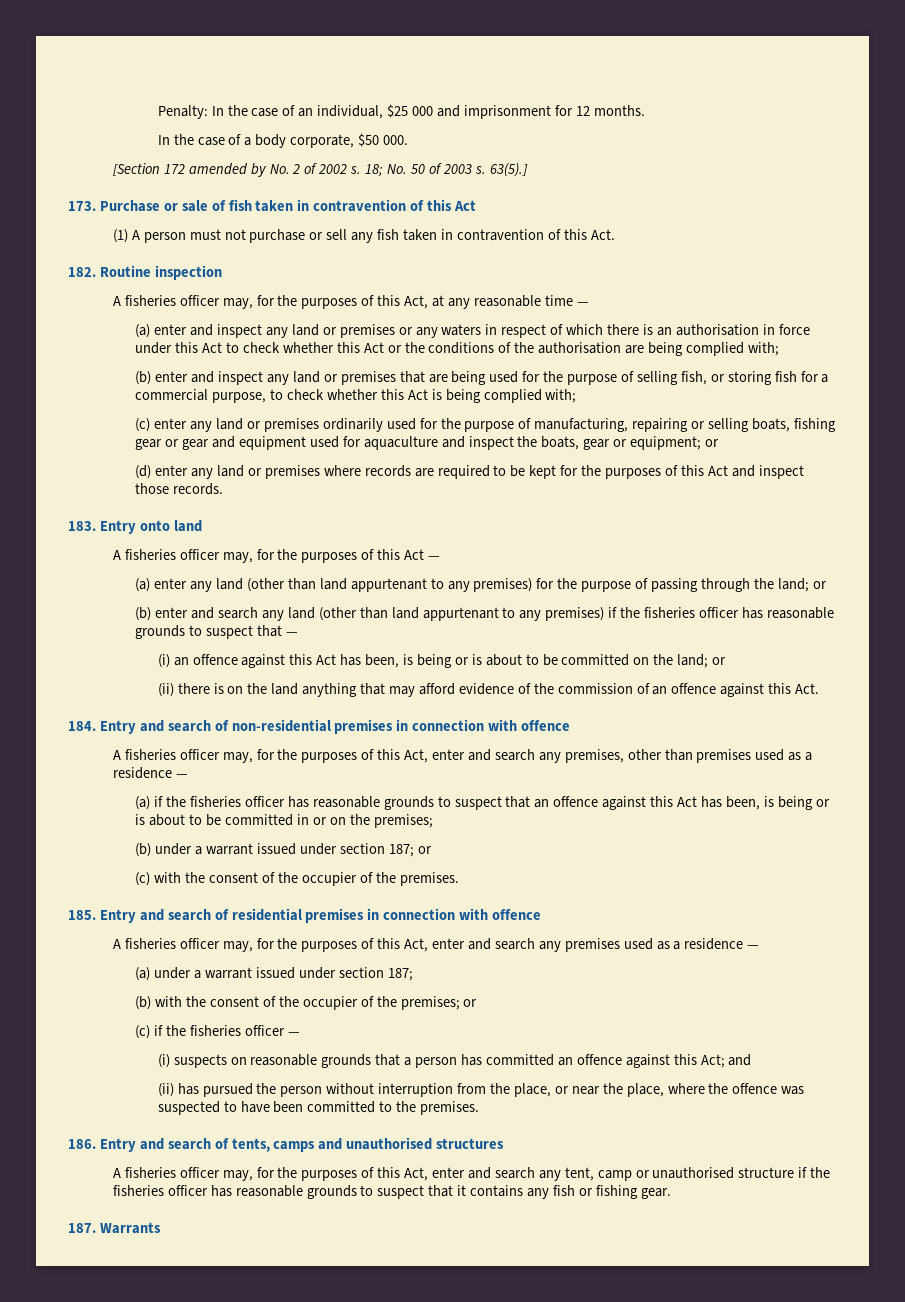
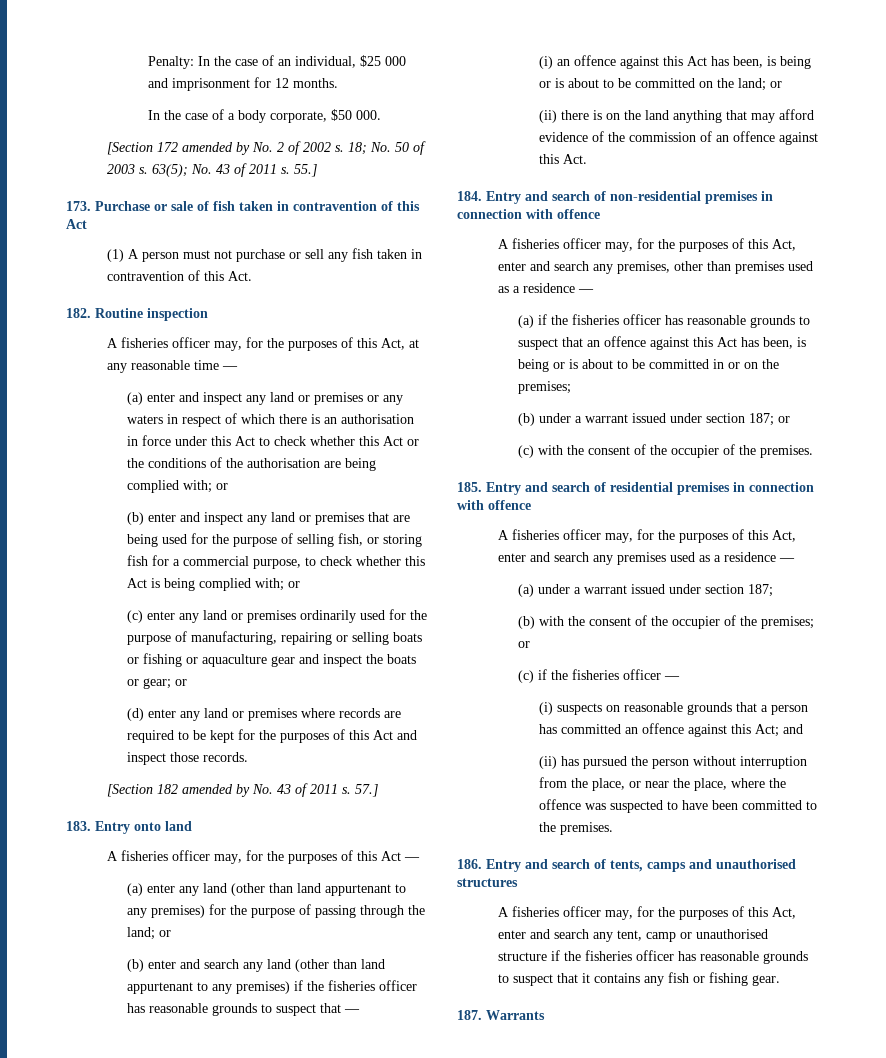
[489,163,528,177] 63(5).] -> [151,163,317,177] 63(5); No. 43 of 2011 s. 55.]
(779, 349) none -> [216,483,229,490] or
(577, 396) none -> [288,581,301,588] or
[751,418,836,432] [135,436,702,450] boats, fishing gear or gear and equipment used for aquaculture and inspect the boats, gear or equipment; -> [393,632,423,642] [127,653,417,667] [127,678,172,689] boats or fishing or aquaculture gear and inspect the boats or gear;
(224, 489) none -> [106,783,378,797] // [Section 182 amended by No. 43 of 2011 s. 57.]

